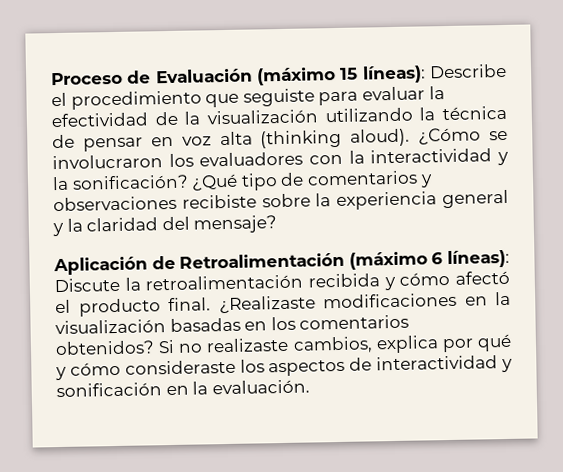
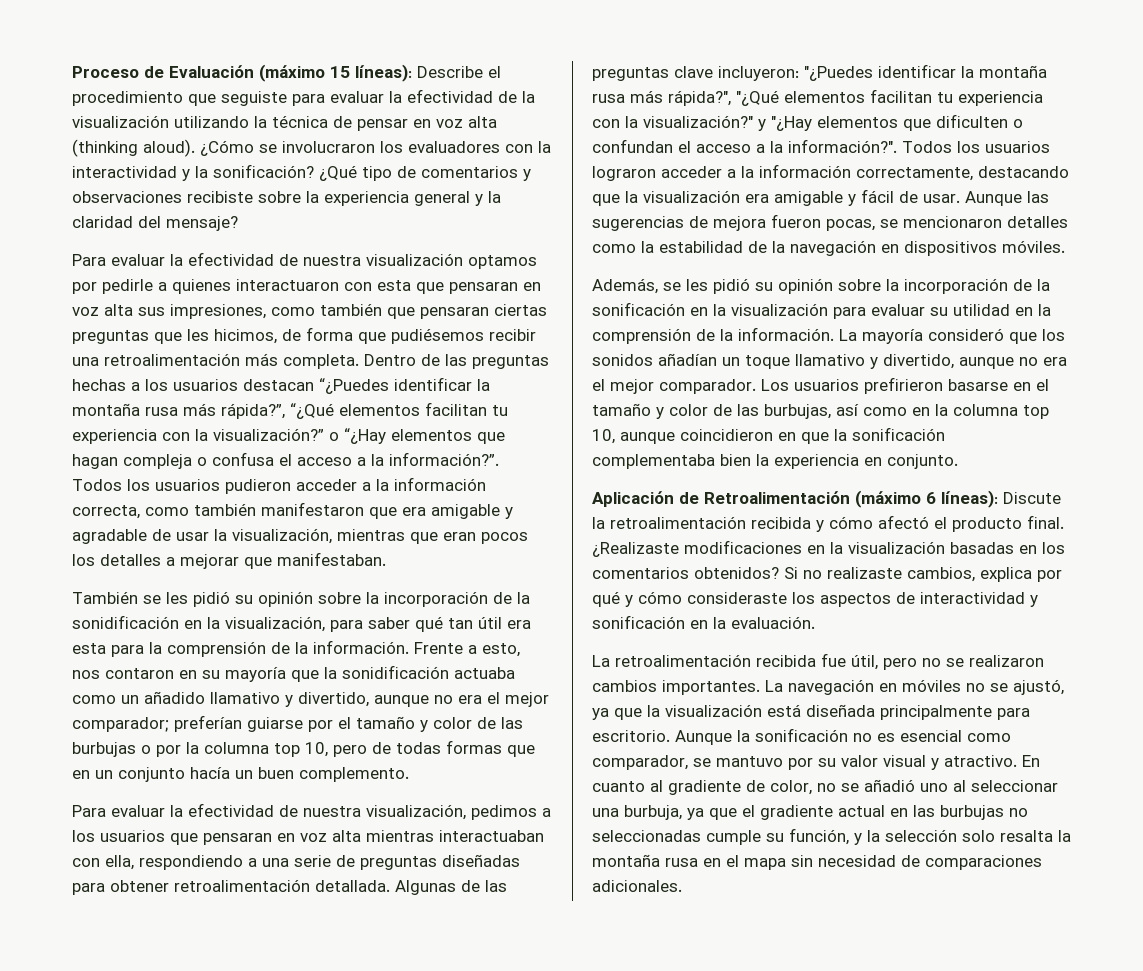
(278, 224) none -> [72,252,537,269] [72,279,541,294] [72,303,547,319] [72,327,536,344] [72,353,549,369] [72,377,490,394] [72,402,508,419] [72,428,505,444] [72,452,499,469] [72,477,486,494] [72,502,513,519] [72,528,528,544] [72,552,386,569] [72,591,530,607] [72,615,531,632] [72,640,520,657] [72,665,515,682] [72,691,549,707] [72,715,523,732] [72,740,535,757] [72,767,409,782] [72,803,551,820] [72,830,544,845] [72,854,520,870] [72,879,507,895] [592,64,1047,81] [592,89,1043,106] [592,114,1023,131] [592,139,1050,153] [592,164,1069,181] [592,189,1049,206] [592,214,1068,231] [592,240,1065,256] [592,278,1050,294] [592,302,1051,319] [592,327,1065,344] [592,353,1067,369] [592,377,1049,394] [592,403,1049,419] [592,427,945,444] [592,454,958,469] // Para evaluar la efectividad de nuestra visualización optamos por pedirle a quienes interactuaron con esta que pensaran en voz alta sus impresiones, como también que pensaran ciertas preguntas que les hicimos, de forma que pudiésemos recibir una retroalimentación más completa. Dentro de las preguntas hechas a los usuarios destacan “¿Puedes identificar la montaña rusa más rápida?”, “¿Qué elementos facilitan tu experiencia con la visualización?” o “¿Hay elementos que hagan compleja o confusa el acceso a la información?”. Todos los usuarios pudieron acceder a la información correcta, como también manifestaron que era amigable y agradable de usar la visualización, mientras que eran pocos los detalles a mejorar que manifestaban. // También se les pidió su opinión sobre la incorporación de la sonidificación en la visualización, para saber qué tan útil era esta para la comprensión de la información. Frente a esto, nos contaron en su mayoría que la sonidificación actuaba como un añadido llamativo y divertido, aunque no era el mejor comparador; preferían guiarse por el tamaño y color de las burbujas o por la columna top 10, pero de todas formas que en un conjunto hacía un buen complemento. // Para evaluar la efectividad de nuestra visualización, pedimos a los usuarios que pensaran en voz alta mientras interactuaban con ella, respondiendo a una serie de preguntas diseñadas para obtener retroalimentación detallada. Algunas de las preguntas clave incluyeron: "¿Puedes identificar la montaña rusa más rápida?", "¿Qué elementos facilitan tu experiencia con la visualización?" y "¿Hay elementos que dificulten o confundan el acceso a la información?". Todos los usuarios lograron acceder a la información correctamente, destacando que la visualización era amigable y fácil de usar. Aunque las sugerencias de mejora fueron pocas, se mencionaron detalles como la estabilidad de la navegación en dispositivos móviles. // Además, se les pidió su opinión sobre la incorporación de la sonificación en la visualización para evaluar su utilidad en la comprensión de la información. La mayoría consideró que los sonidos añadían un toque llamativo y divertido, aunque no era el mejor comparador. Los usuarios prefirieron basarse en el tamaño y color de las burbujas, así como en la columna top 10, aunque coincidieron en que la sonificación complementaba bien la experiencia en conjunto.
(310, 387) none -> [592,653,1044,670] [592,679,1064,695] [592,704,1030,720] [592,728,1011,745] [592,755,1040,770] [592,779,1058,795] [592,805,1028,820] [592,828,1071,845] [592,854,1042,870] [592,880,682,892] // La retroalimentación recibida fue útil, pero no se realizaron cambios importantes. La navegación en móviles no se ajustó, ya que la visualización está diseñada principalmente para escritorio. Aunque la sonificación no es esencial como comparador, se mantuvo por su valor visual y atractivo. En cuanto al gradiente de color, no se añadió uno al seleccionar una burbuja, ya que el gradiente actual en las burbujas no seleccionadas cumple su función, y la selección solo resalta la montaña rusa en el mapa sin necesidad de comparaciones adicionales.

